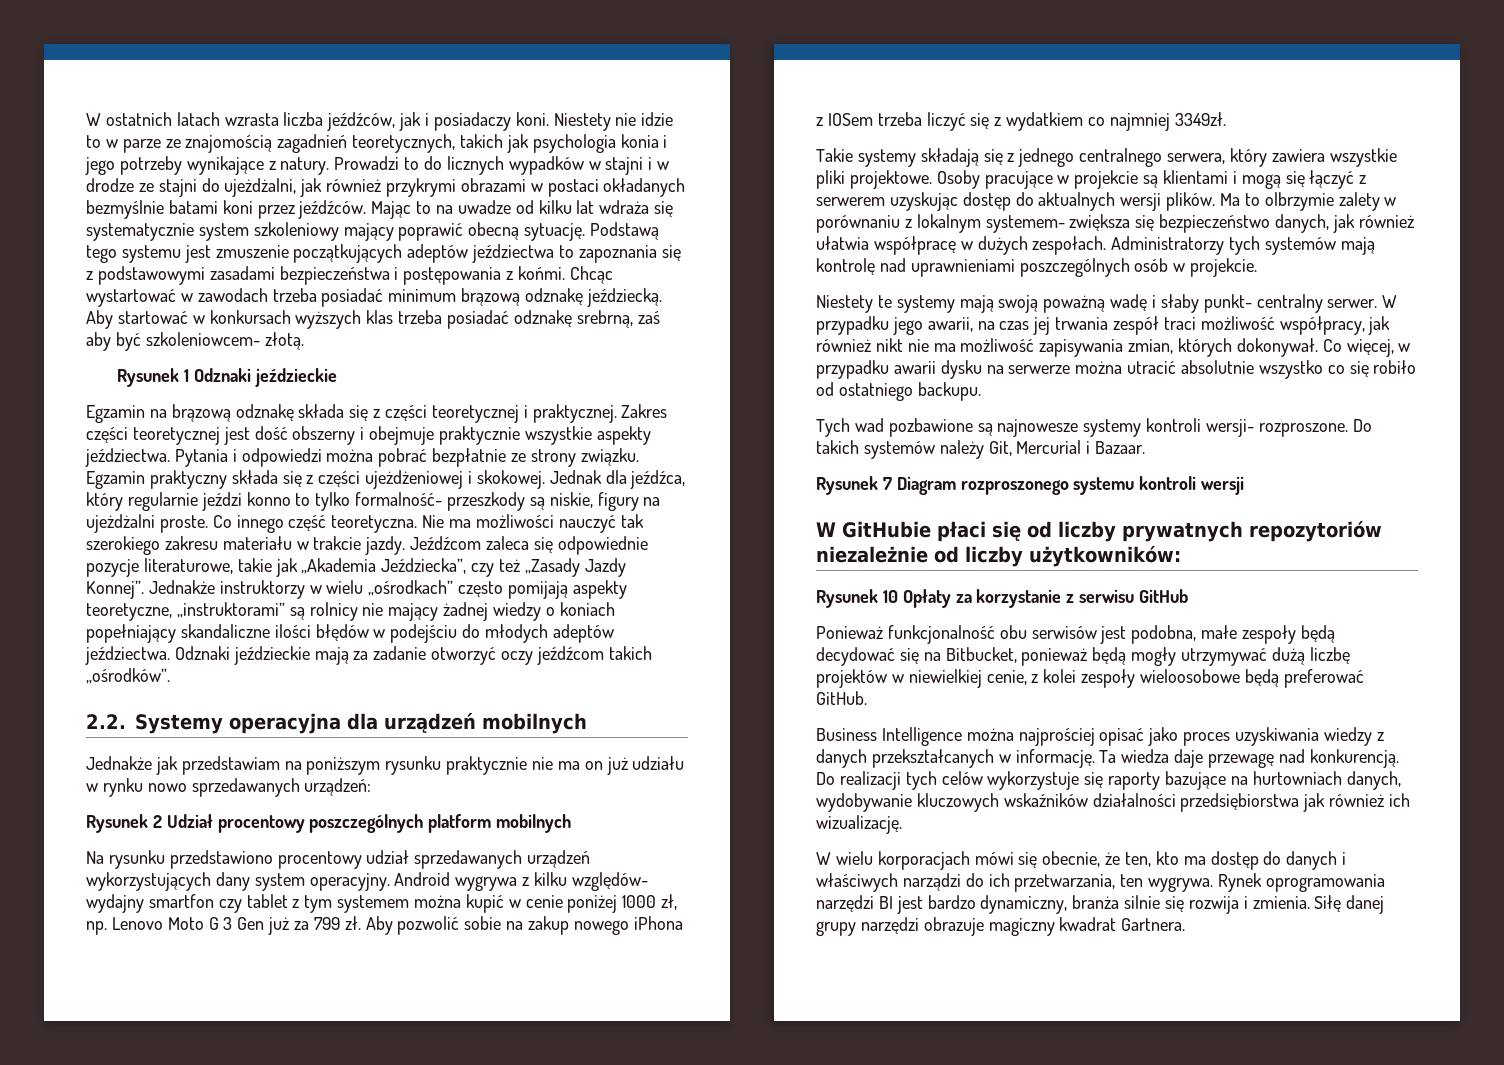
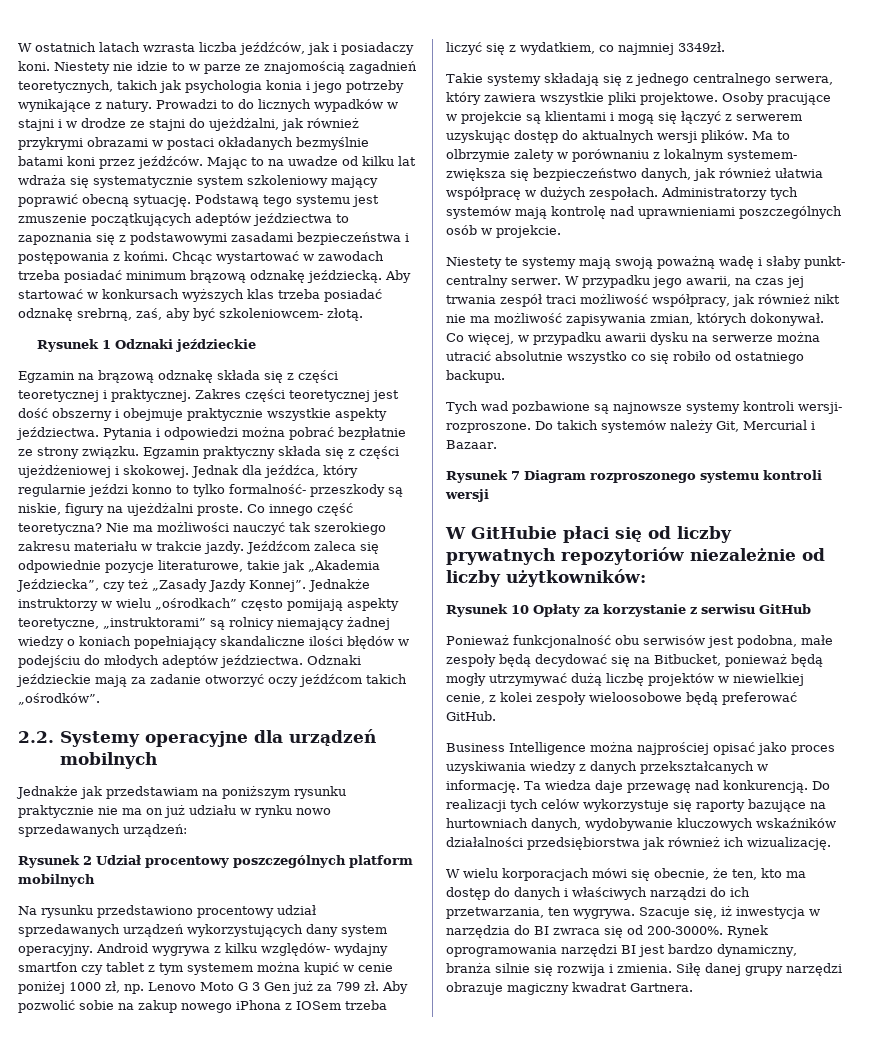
[637,311,660,324] zaś -> [136,308,162,320] zaś,
[331,515,418,533] teoretyczna. -> [18,523,102,535] teoretyczna?
[362,603,439,621] nie mający -> [277,618,344,630] niemający
[229,713,341,734] operacyjna -> [145,731,249,747] operacyjne
[1006,112,1084,131] wydatkiem -> [520,42,595,55] wydatkiem,
[997,419,1079,437] najnowesze -> [613,402,682,414] najnowsze
(1214, 884) none -> [639,906,820,919] [446,925,723,938] Szacuje się, iż inwestycja w narzędzia do BI zwraca się od 200-3000%.

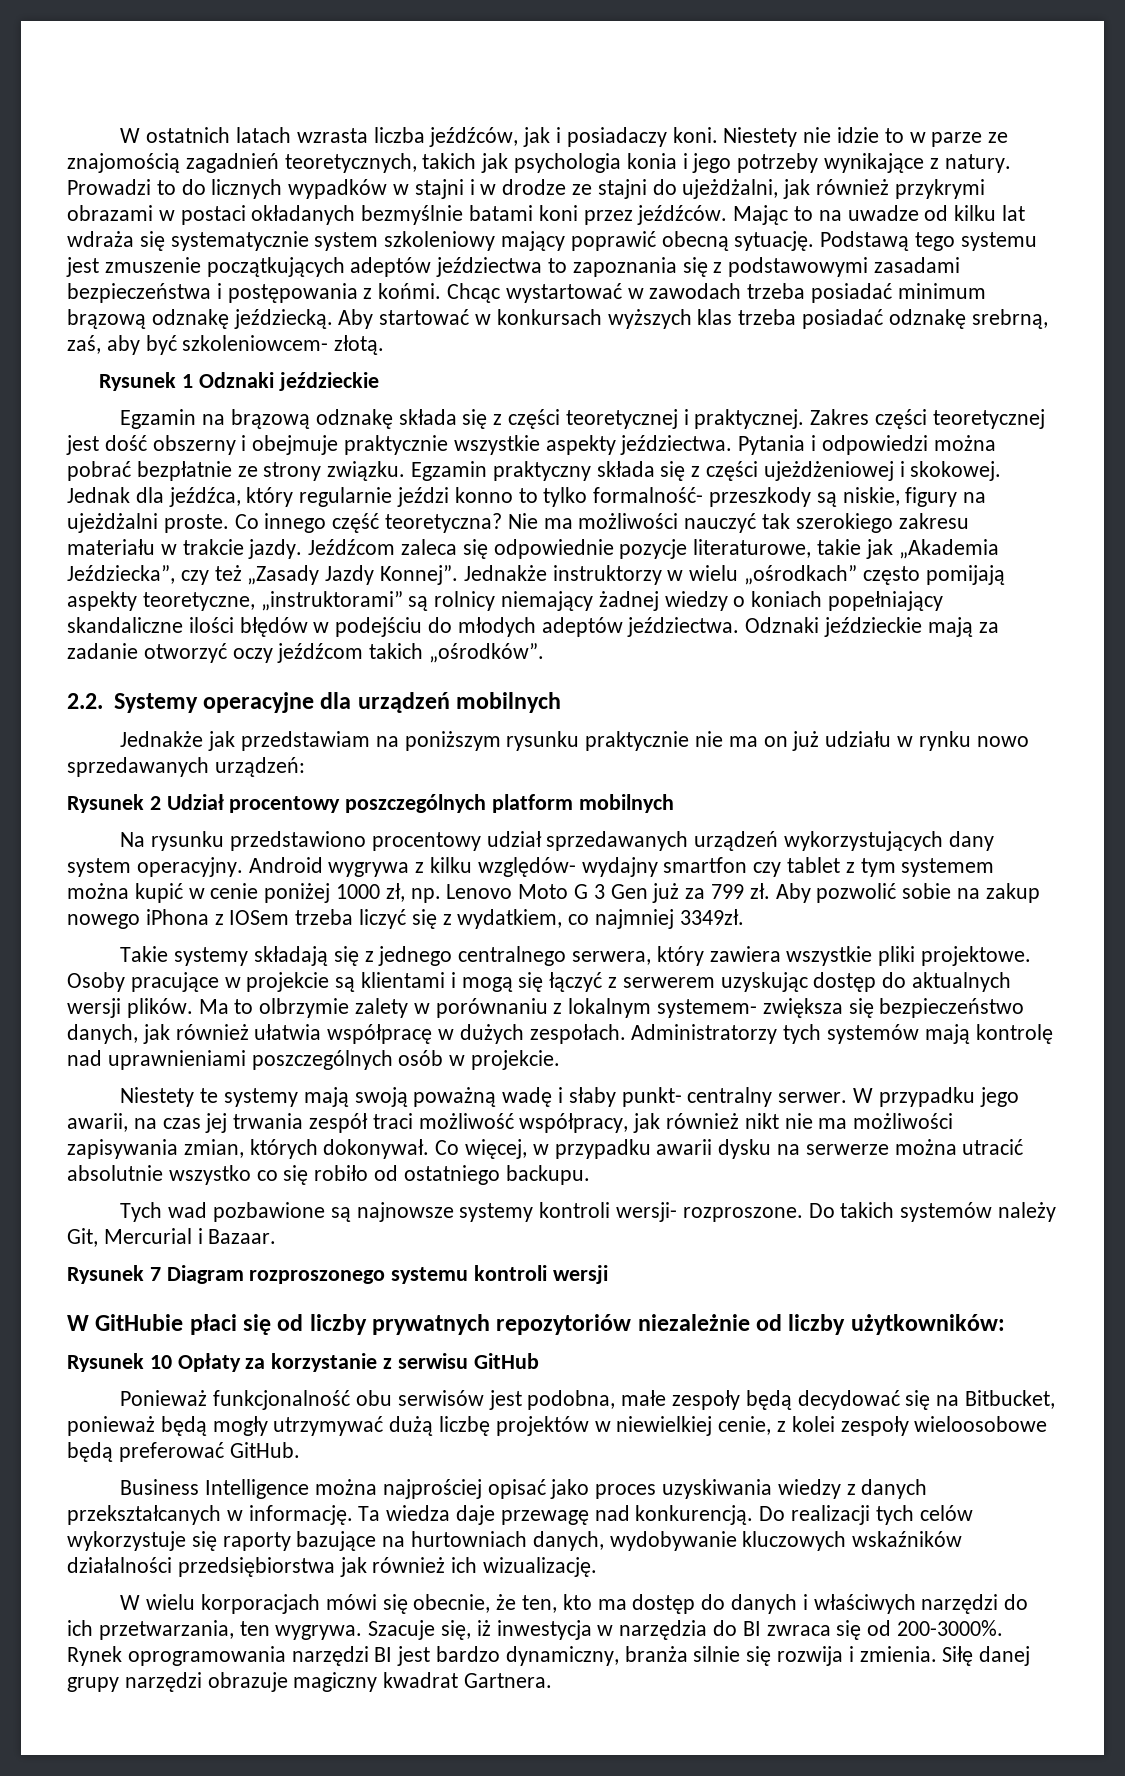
[494,313,562,323] możliwość -> [853,1113,954,1129] możliwości
[650,887,706,900] narządzi -> [921,1594,999,1614] narzędzi

